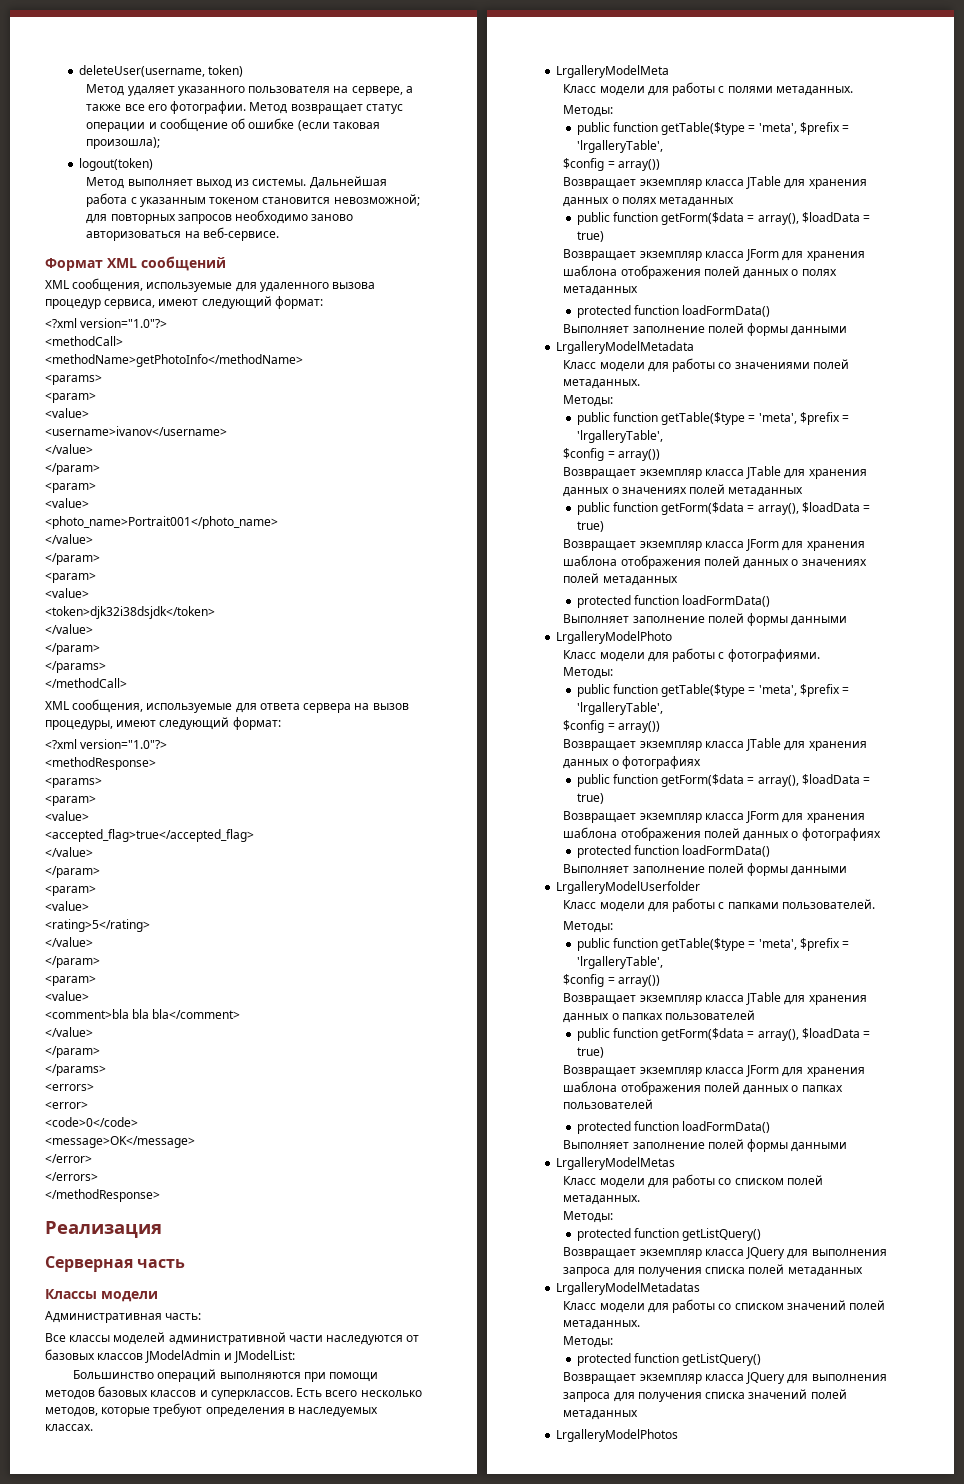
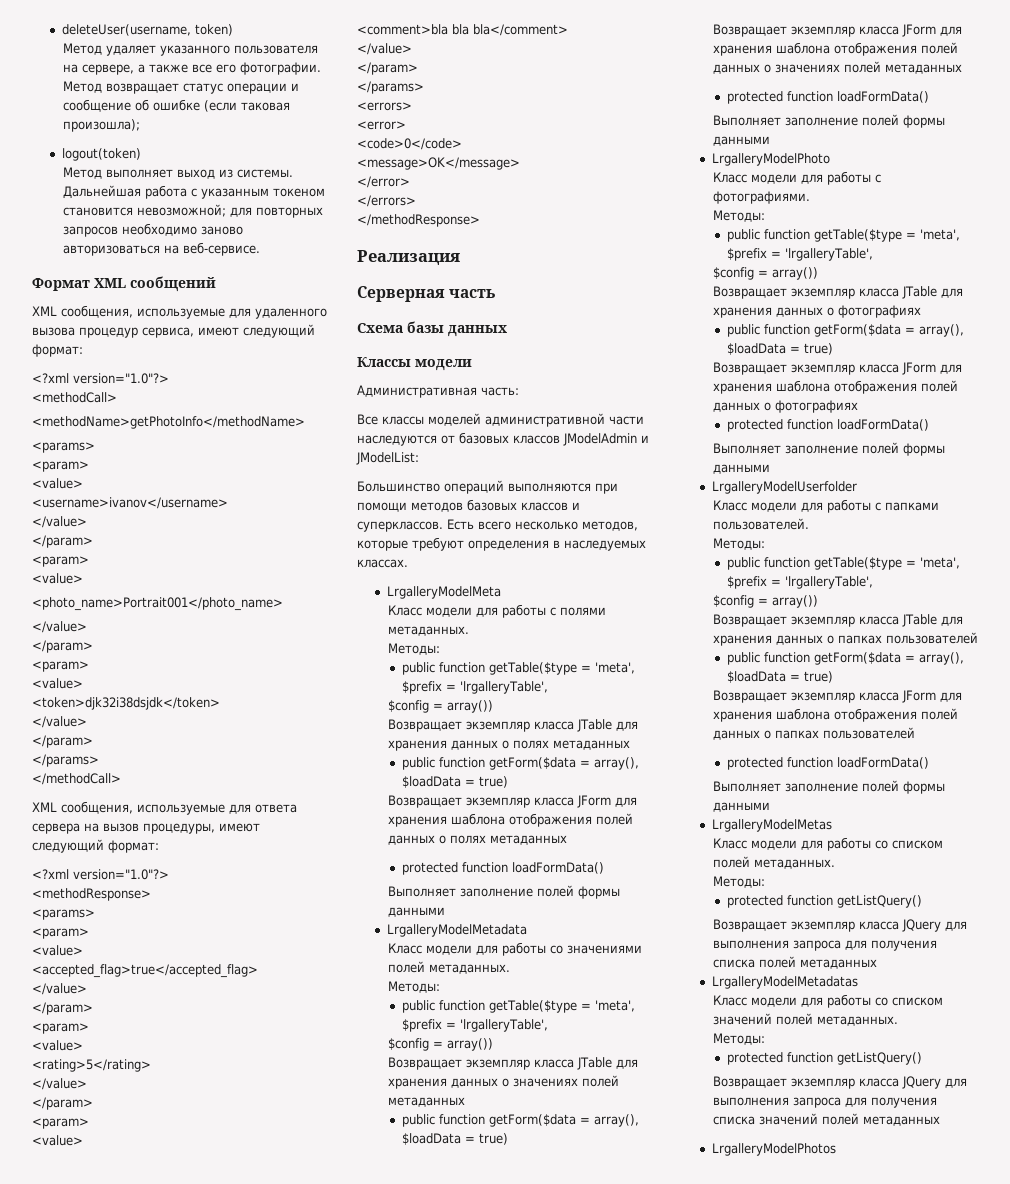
(186, 1263) none -> [357,321,507,337] // Схема базы данных

